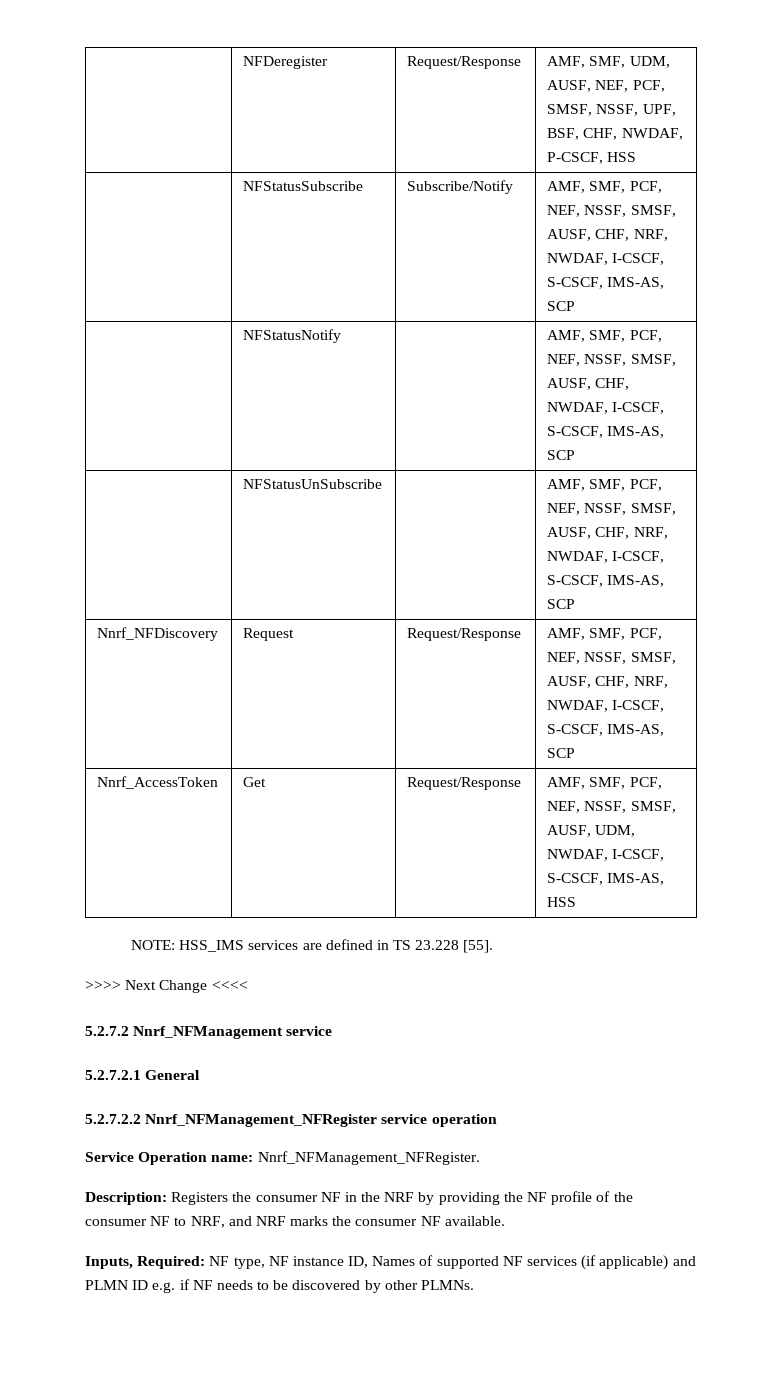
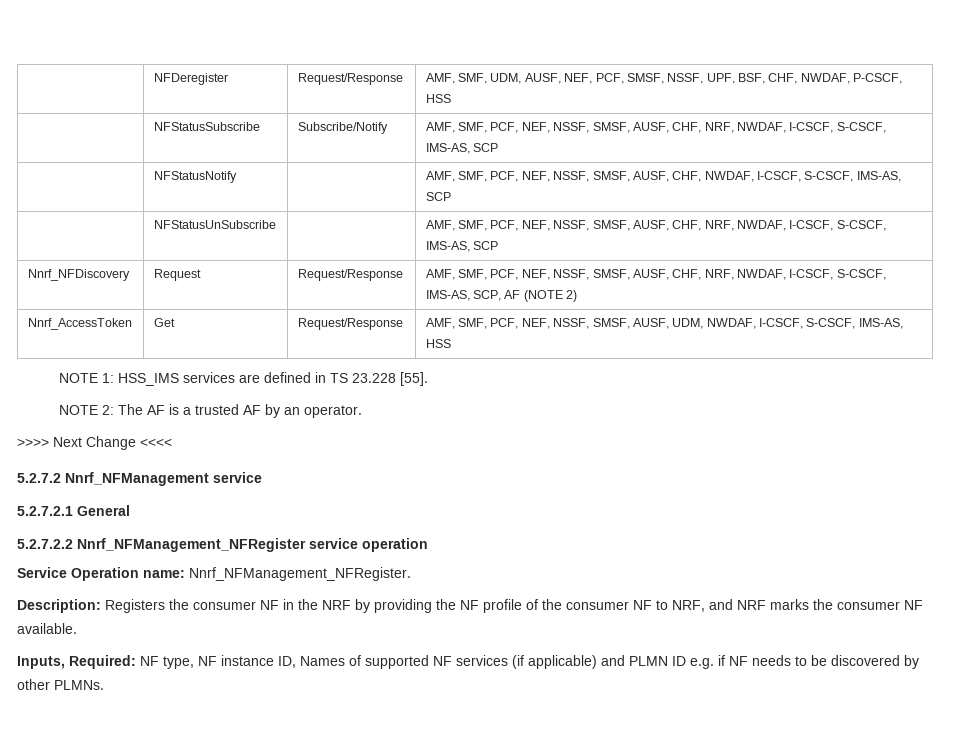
[547,748,576,758] SCP -> [473,290,578,302] SCP, AF (NOTE 2)
[130,940,175,950] NOTE: -> [58,373,114,383] NOTE 1:
(494, 946) none -> [58,404,362,418] // NOTE 2: The AF is a trusted AF by an operator.

